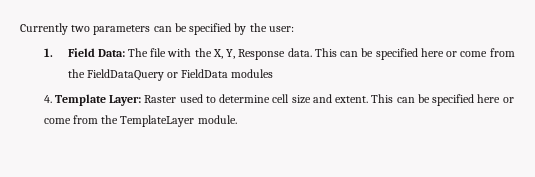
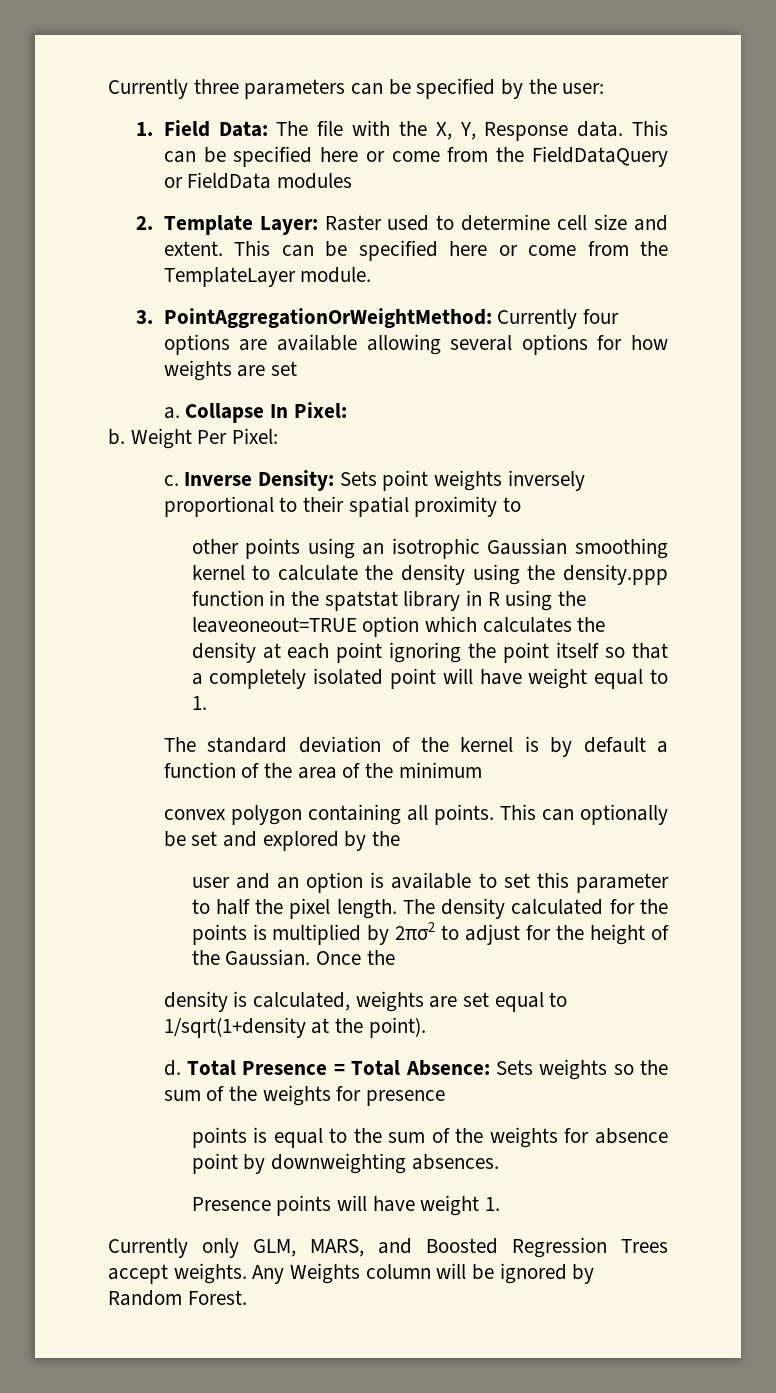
[20,23,91,35] Currently two -> [108,79,239,99] Currently three
[43,95,52,103] 4. -> [135,216,153,230] 2.
(237, 119) none -> [135,308,620,329] [163,334,668,355] [163,360,298,381] [163,402,347,423] [108,428,279,449] [163,470,585,491] [163,496,522,517] [191,538,668,559] [191,564,668,585] [191,590,586,611] [191,616,606,637] [191,642,668,663] [191,668,668,689] [191,696,207,710] [163,736,668,757] [163,762,482,779] [163,804,669,825] [163,831,401,851] [191,872,669,893] [191,898,668,919] [191,922,669,945] [191,949,395,966] [163,991,568,1012] [163,1017,426,1038] [163,1059,669,1080] [163,1085,446,1106] [191,1127,668,1148] [191,1153,499,1174] [191,1195,500,1216] [108,1237,668,1258] [108,1263,595,1284] [108,1290,247,1306] // 3. PointAggregationOrWeightMethod: Currently four options are available allowing several options for how weights are set // a. Collapse In Pixel: // b. Weight Per Pixel: // c. Inverse Density: Sets point weights inversely proportional to their spatial proximity to // other points using an isotrophic Gaussian smoothing kernel to calculate the density using the density.ppp function in the spatstat library in R using the leaveoneout=TRUE option which calculates the density at each point ignoring the point itself so that a completely isolated point will have weight equal to 1. // The standard deviation of the kernel is by default a function of the area of the minimum // convex polygon containing all points. This can optionally be set and explored by the // user and an option is available to set this parameter to half the pixel length. The density calculated for the points is multiplied by 2πσ2 to adjust for the height of the Gaussian. Once the // density is calculated, weights are set equal to 1/sqrt(1+density at the point). // d. Total Presence = Total Absence: Sets weights so the sum of the weights for presence // points is equal to the sum of the weights for absence point by downweighting absences. // Presence points will have weight 1. // Currently only GLM, MARS, and Boosted Regression Trees accept weights. Any Weights column will be ignored by Random Forest.

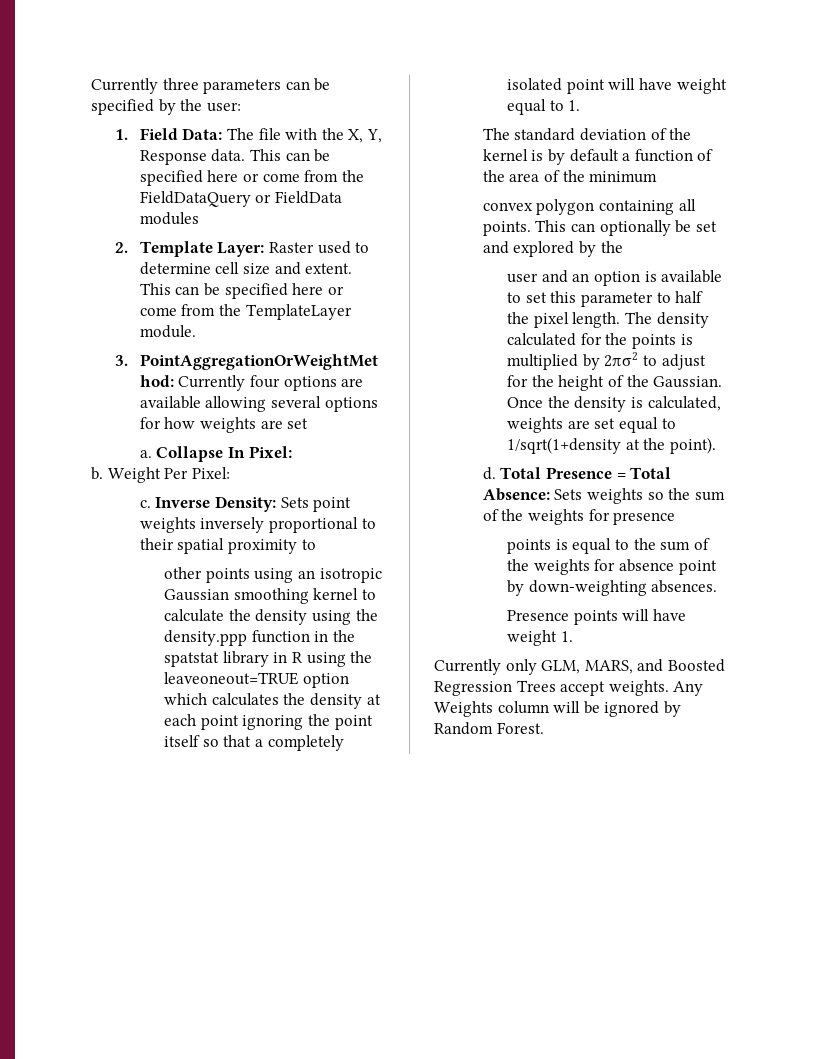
[391,538,480,559] isotrophic -> [319,568,382,583] isotropic
(395, 957) // -> (570, 402) none
[270,1153,406,1174] downweighting -> [528,580,647,596] down-weighting

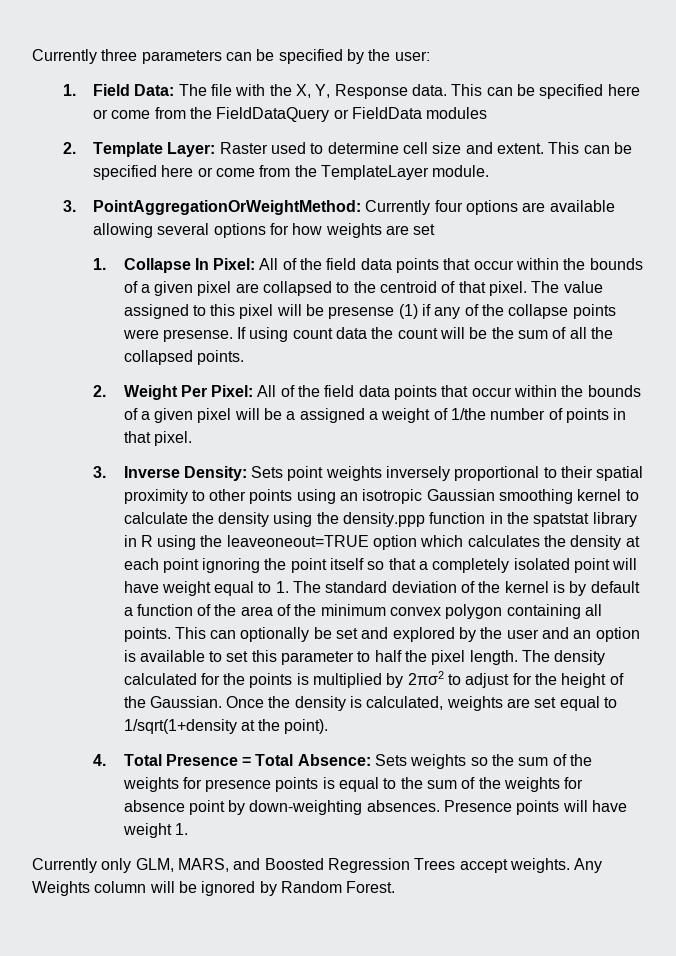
[139,450,152,458] a. -> [93,258,107,270] 1.
[91,467,230,483] [139,500,151,508] // b. Weight Per Pixel: // c. -> [259,258,643,273] [123,281,603,296] [123,304,616,319] [122,327,614,342] [123,350,244,365] [93,385,641,400] [123,408,627,423] [123,431,192,446] [93,466,107,478] All of the field data points that occur within the bounds of a given pixel are collapsed to the centroid of that pixel. The value assigned to this pixel will be presense (1) if any of the collapse points were presense. If using count data the count will be the sum of all the collapsed points. // 2. Weight Per Pixel: All of the field data points that occur within the bounds of a given pixel will be a assigned a weight of 1/the number of points in that pixel. // 3.
(316, 544) // -> (205, 495) none
(581, 105) // -> (289, 587) none
(658, 177) // -> (386, 610) none
(623, 247) // -> (503, 633) none
[482,467,496,480] d. -> [93,754,107,766] 4.
(676, 518) // -> (272, 785) none
(718, 586) // -> (440, 806) none

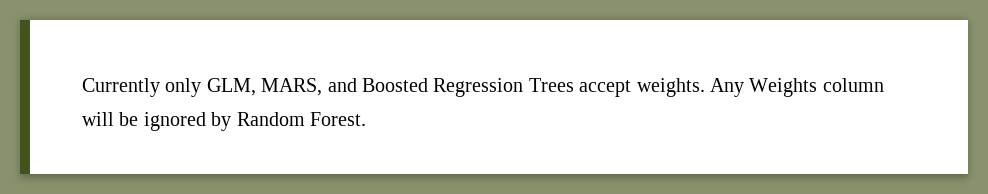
[32,49,430,64] [62,84,640,99] [93,107,488,122] [62,142,632,157] [93,165,490,180] [62,200,615,215] [93,223,436,238] [93,258,643,273] [123,281,603,296] [123,304,616,319] [122,327,614,342] [123,350,244,365] [93,385,641,400] [123,408,627,423] [123,431,192,446] [93,466,644,481] [123,489,639,504] [123,512,637,527] [123,535,640,550] [123,558,638,573] [123,581,640,596] [123,604,603,619] [123,627,640,642] [123,650,606,665] [123,671,624,688] [123,696,618,711] [123,719,329,734] [93,754,593,769] [122,777,584,792] [123,800,628,815] [122,823,188,838] [32,858,97,873] Currently three parameters can be specified by the user: // 1. Field Data: The file with the X, Y, Response data. This can be specified here or come from the FieldDataQuery or FieldData modules // 2. Template Layer: Raster used to determine cell size and extent. This can be specified here or come from the TemplateLayer module. // 3. PointAggregationOrWeightMethod: Currently four options are available allowing several options for how weights are set // 1. Collapse In Pixel: All of the field data points that occur within the bounds of a given pixel are collapsed to the centroid of that pixel. The value assigned to this pixel will be presense (1) if any of the collapse points were presense. If using count data the count will be the sum of all the collapsed points. // 2. Weight Per Pixel: All of the field data points that occur within the bounds of a given pixel will be a assigned a weight of 1/the number of points in that pixel. // 3. Inverse Density: Sets point weights inversely proportional to their spatial proximity to other points using an isotropic Gaussian smoothing kernel to calculate the density using the density.ppp function in the spatstat library in R using the leaveoneout=TRUE option which calculates the density at each point ignoring the point itself so that a completely isolated point will have weight equal to 1. The standard deviation of the kernel is by default a function of the area of the minimum convex polygon containing all points. This can optionally be set and explored by the user and an option is available to set this parameter to half the pixel length. The density calculated for the points is multiplied by 2πσ2 to adjust for the height of the Gaussian. Once the density is calculated, weights are set equal to 1/sqrt(1+density at the point). // 4. Total Presence = Total Absence: Sets weights so the sum of the weights for presence points is equal to the sum of the weights for absence point by down-weighting absences. Presence points will have weight 1. // Currently -> [82,78,160,97] Currently

